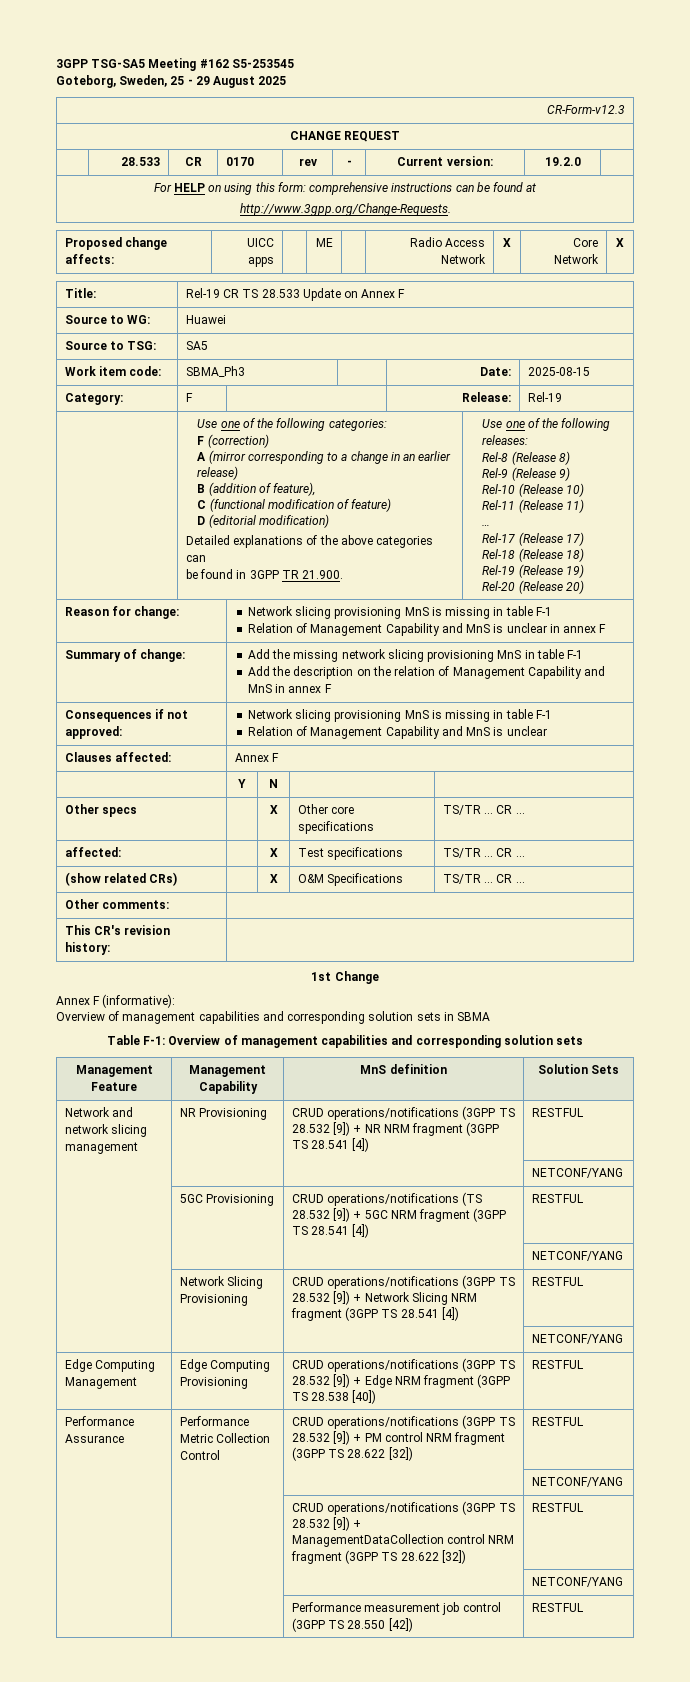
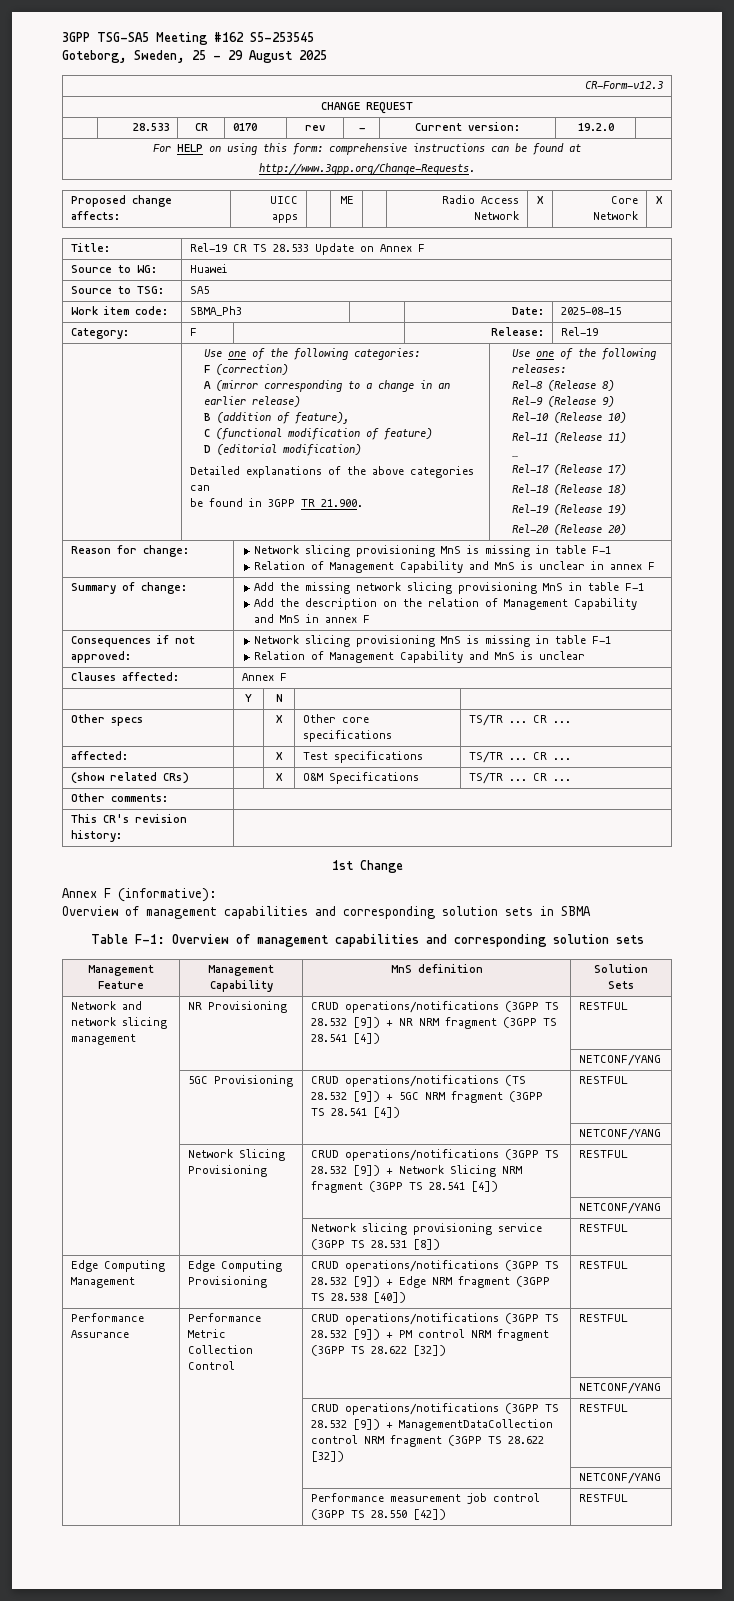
(623, 1339) none -> [310,1223,542,1235] [310,1239,440,1250] [578,1224,628,1232] // | | Network slicing provisioning service (3GPP TS 28.531 [8]) | RESTFUL

